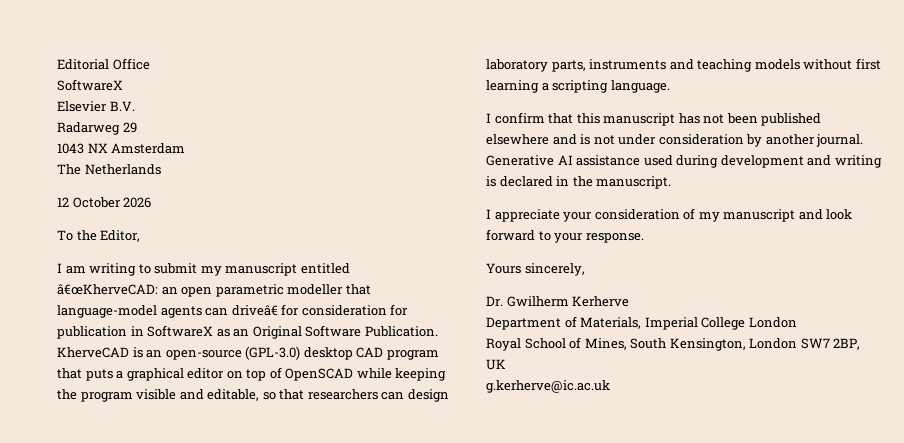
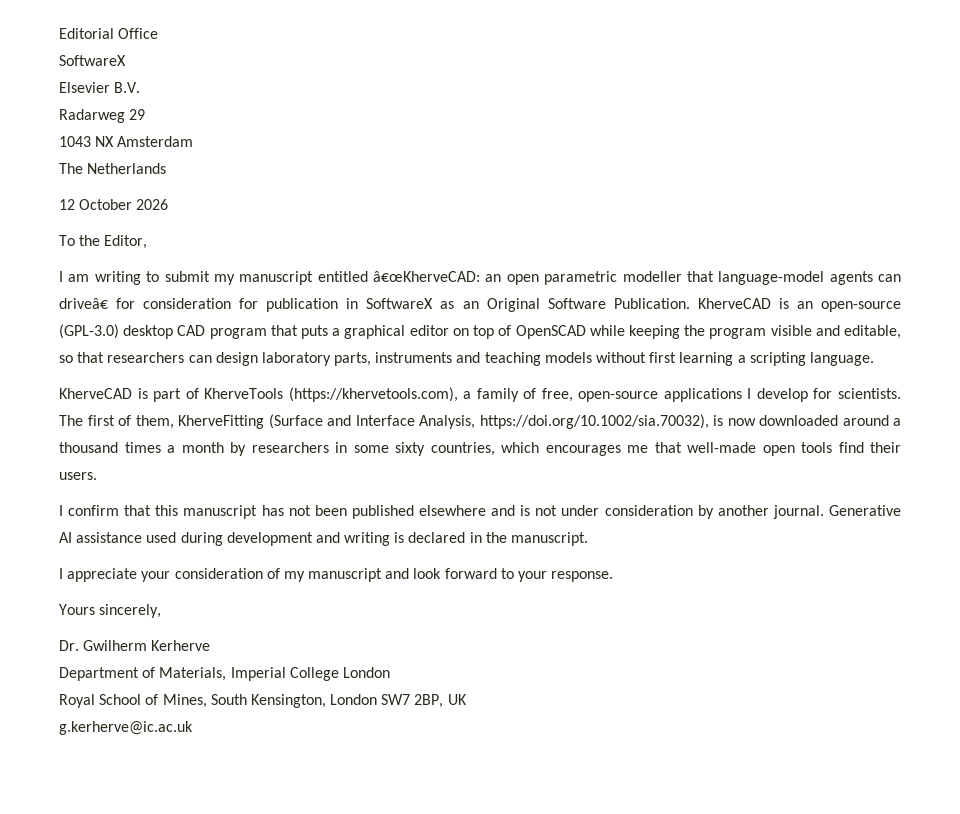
(670, 86) none -> [59,387,901,402] [59,414,901,429] [59,442,901,456] [59,472,97,480] // KherveCAD is part of KherveTools (https://khervetools.com), a family of free, open-source applications I develop for scientists. The first of them, KherveFitting (Surface and Interface Analysis, https://doi.org/10.1002/sia.70032), is now downloaded around a thousand times a month by researchers in some sixty countries, which encourages me that well-made open tools find their users.

